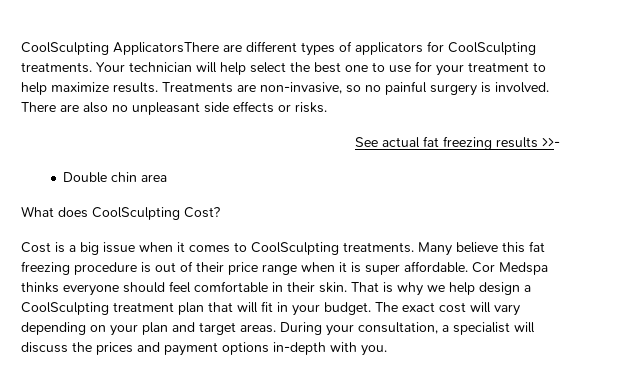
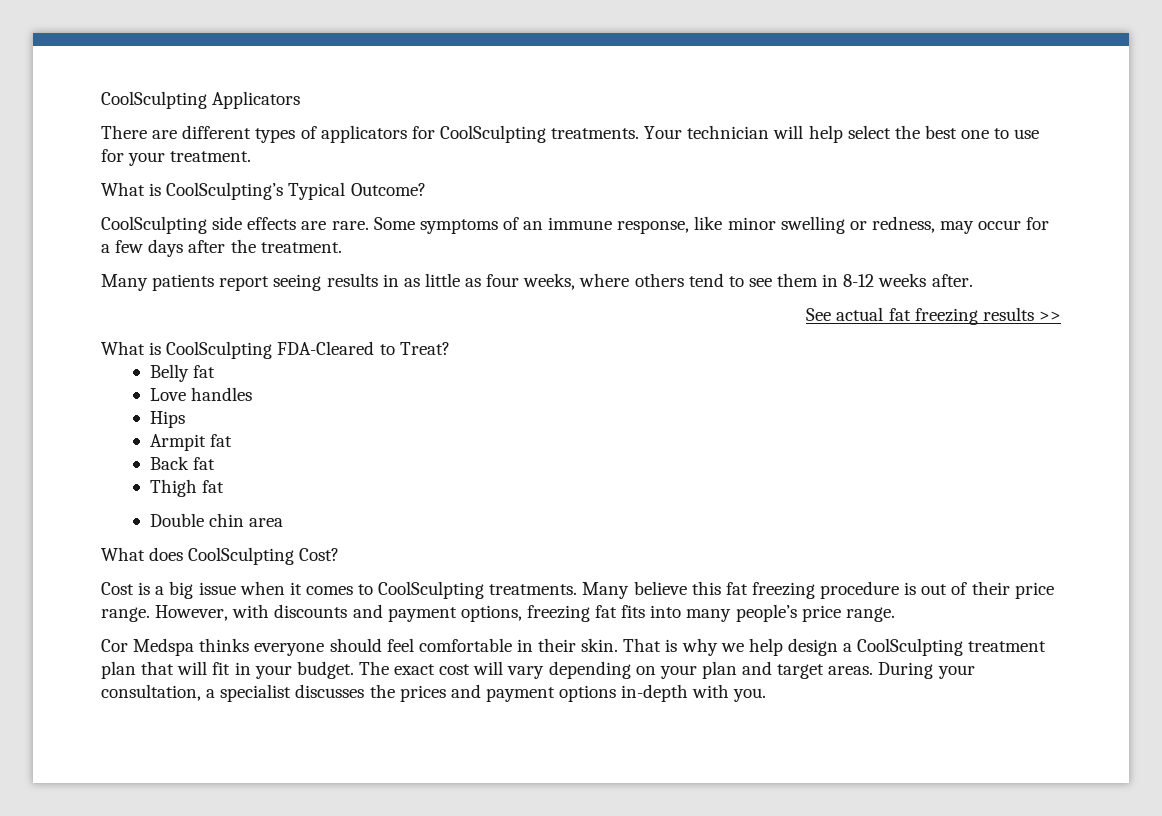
[21,42,219,55] CoolSculpting ApplicatorsThere -> [101,91,301,109] [101,125,147,139] CoolSculpting Applicators // There
[468,62,546,72] [21,81,549,96] [21,101,327,115] treatment to help maximize results. Treatments are non-invasive, so no painful surgery is involved. There are also no unpleasant side effects or risks. -> [170,151,252,162] [101,182,426,200] [101,216,1050,234] [101,239,342,257] [101,273,973,291] treatment. // What is CoolSculpting’s Typical Outcome? // CoolSculpting side effects are rare. Some symptoms of an immune response, like minor swelling or redness, may occur for a few days after the treatment. // Many patients report seeing results in as little as four weeks, where others tend to see them in 8-12 weeks after.
[542,137,560,147] >>- -> [1039,311,1061,321] [101,341,450,359] [149,364,215,382] [149,387,252,401] [149,411,185,428] [149,434,232,451] [149,456,215,470] [149,479,224,497] >> // What is CoolSculpting FDA-Cleared to Treat? // Belly fat // Love handles // Hips // Armpit fat // Back fat // Thigh fat
[262,261,468,275] range when it is super affordable. -> [101,604,895,622] range. However, with discounts and payment options, freezing fat fits into many people’s price range. //
[514,322,535,333] [21,342,68,353] will discuss -> [295,684,365,698] discusses

